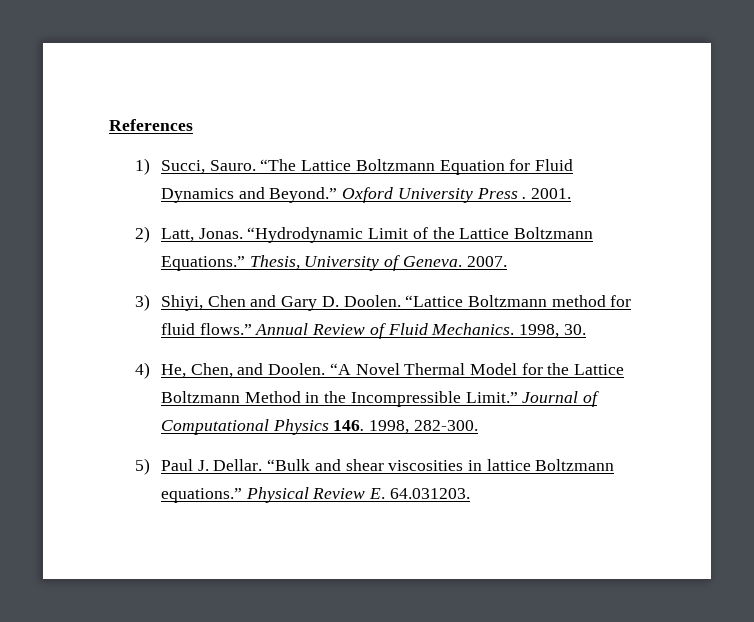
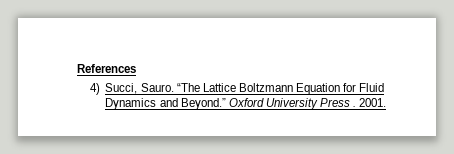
[134,158,150,175] 1) -> [89,83,100,95] 4)
[134,226,593,243] [160,255,507,271] [134,294,632,311] [160,323,586,339] [134,362,625,379] [160,391,599,407] [160,419,478,435] [134,458,615,475] [160,487,470,503] // 2) Latt, Jonas. “Hydrodynamic Limit of the Lattice Boltzmann Equations.” Thesis, University of Geneva. 2007. // 3) Shiyi, Chen and Gary D. Doolen. “Lattice Boltzmann method for fluid flows.” Annual Review of Fluid Mechanics. 1998, 30. // 4) He, Chen, and Doolen. “A Novel Thermal Model for the Lattice Boltzmann Method in the Incompressible Limit.” Journal of Computational Physics 146. 1998, 282-300. // 5) Paul J. Dellar. “Bulk and shear viscosities in lattice Boltzmann equations.” Physical Review E. 64.031203. -> (387, 102) none

